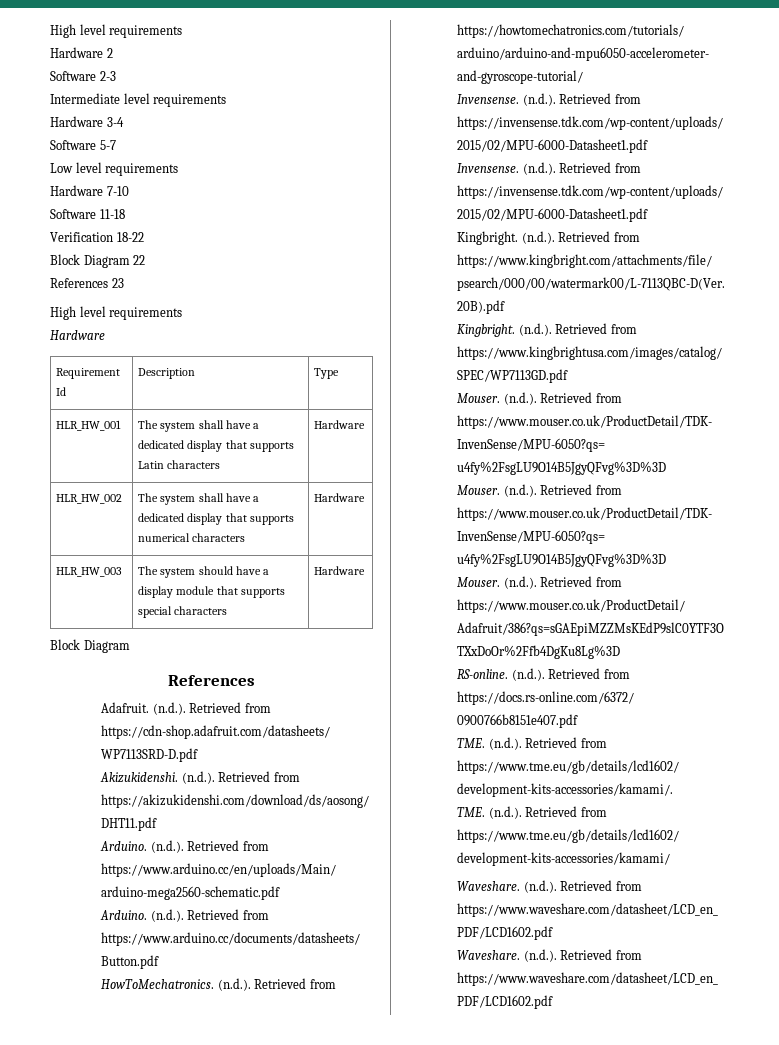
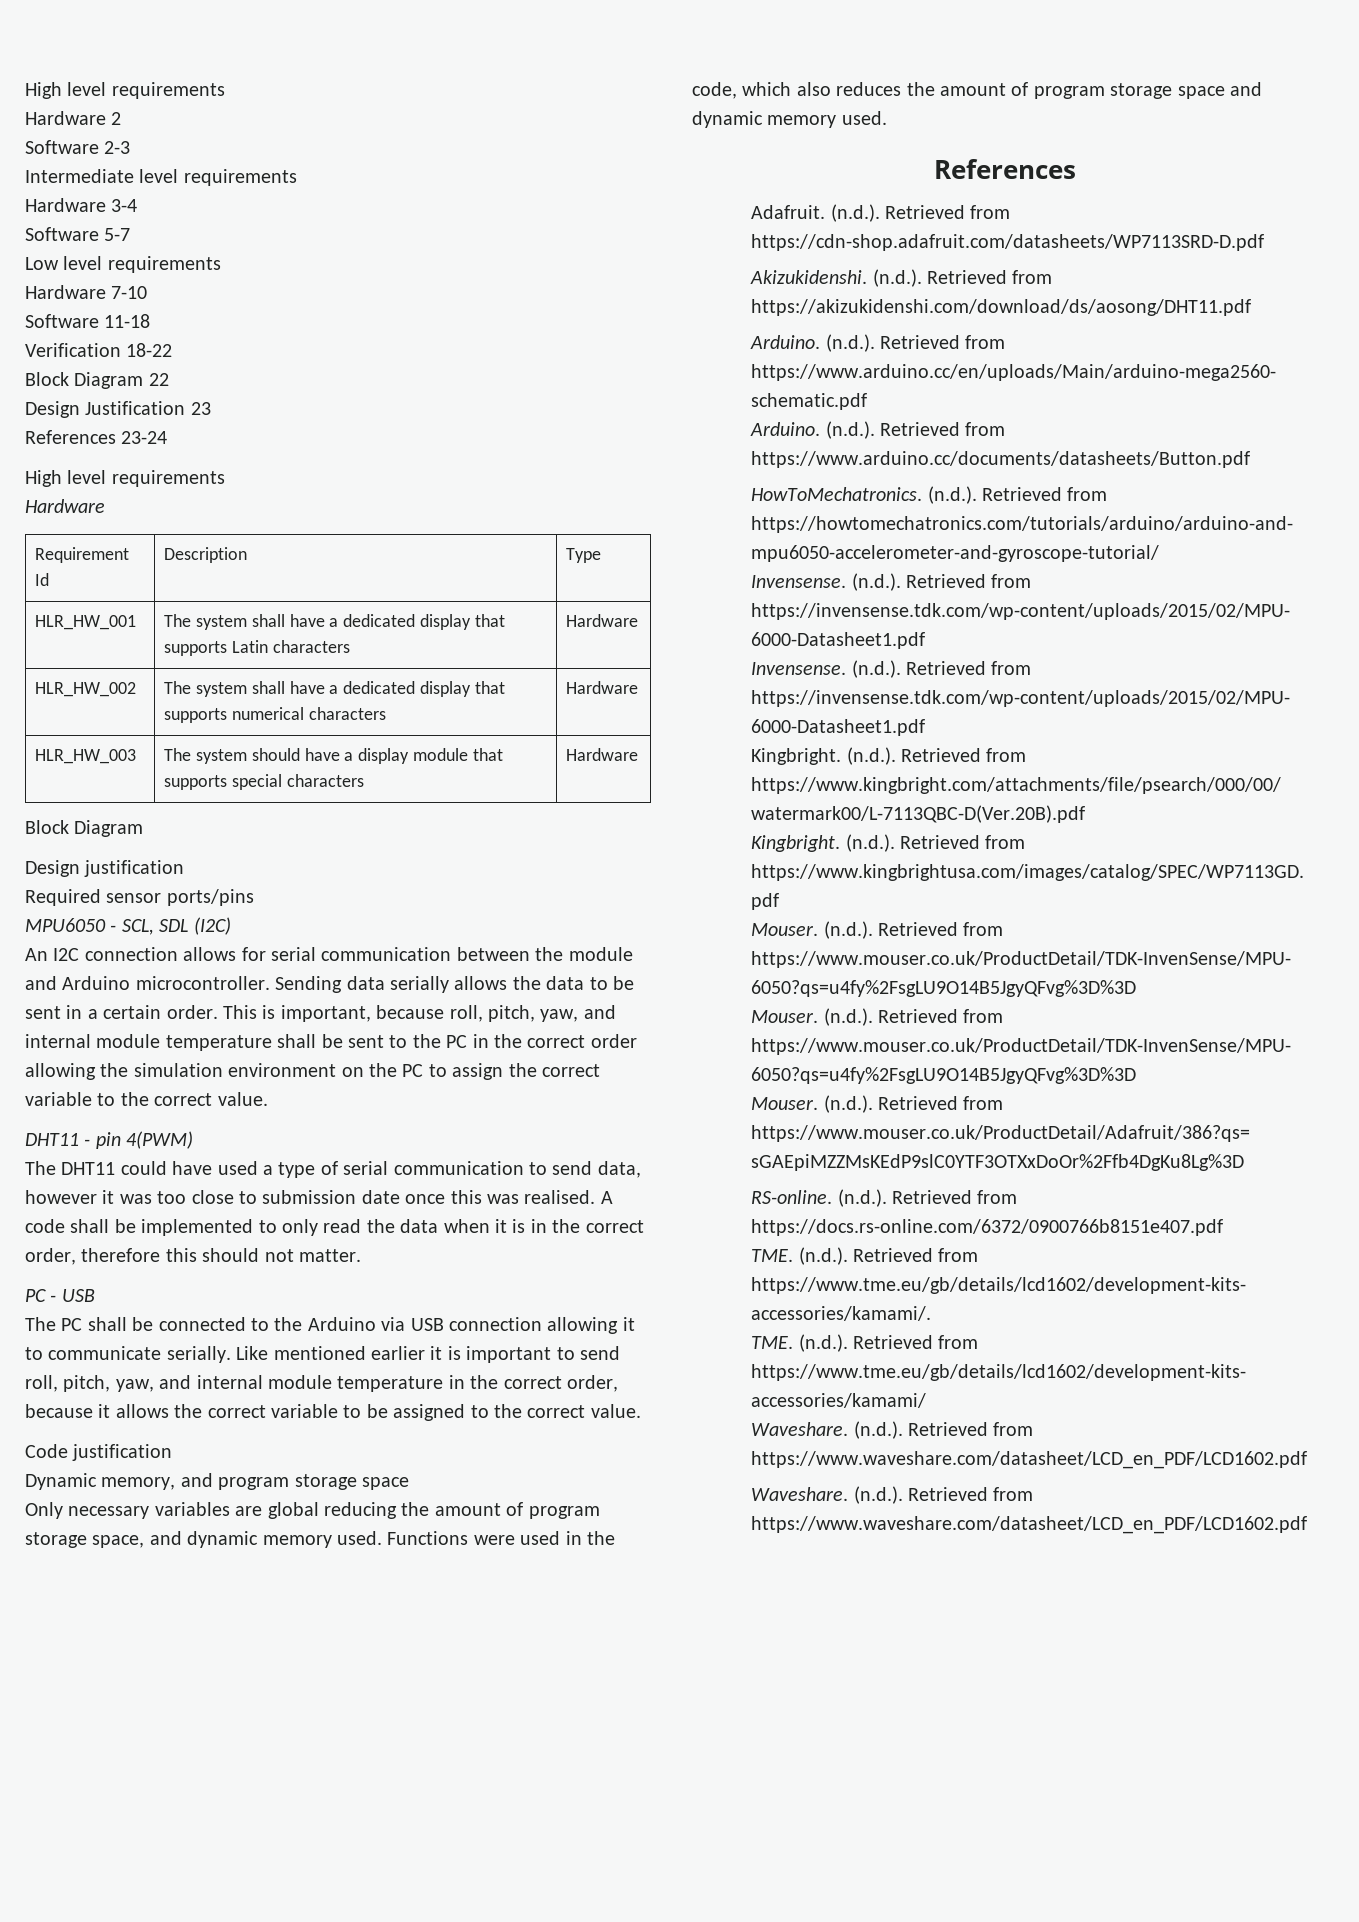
[50,278,124,288] // References 23 -> [25,401,211,418] [25,430,168,444] // Design Justification 23 // References 23-24
(130, 646) none -> [25,860,185,877] [25,889,254,906] [25,917,231,935] [25,947,633,961] [25,976,634,993] [25,1005,616,1022] [25,1034,637,1051] [25,1063,600,1080] [25,1092,268,1106] [25,1131,194,1149] [25,1161,641,1178] [25,1190,613,1204] [25,1219,644,1236] [25,1248,361,1265] [25,1289,95,1302] [25,1317,635,1334] [25,1346,620,1363] [25,1375,618,1392] [25,1404,641,1421] [25,1444,173,1461] [25,1473,409,1490] [25,1502,600,1519] [25,1531,615,1548] [692,82,1262,99] [692,111,887,128] // Design justification // Required sensor ports/pins // MPU6050 - SCL, SDL (I2C) // An I2C connection allows for serial communication between the module and Arduino microcontroller. Sending data serially allows the data to be sent in a certain order. This is important, because roll, pitch, yaw, and internal module temperature shall be sent to the PC in the correct order allowing the simulation environment on the PC to assign the correct variable to the correct value. // DHT11 - pin 4(PWM) // The DHT11 could have used a type of serial communication to send data, however it was too close to submission date once this was realised. A code shall be implemented to only read the data when it is in the correct order, therefore this should not matter. // PC - USB // The PC shall be connected to the Arduino via USB connection allowing it to communicate serially. Like mentioned earlier it is important to send roll, pitch, yaw, and internal module temperature in the correct order, because it allows the correct variable to be assigned to the correct value. // Code justification // Dynamic memory, and program storage space // Only necessary variables are global reducing the amount of program storage space, and dynamic memory used. Functions were used in the code, which also reduces the amount of program storage space and dynamic memory used.

